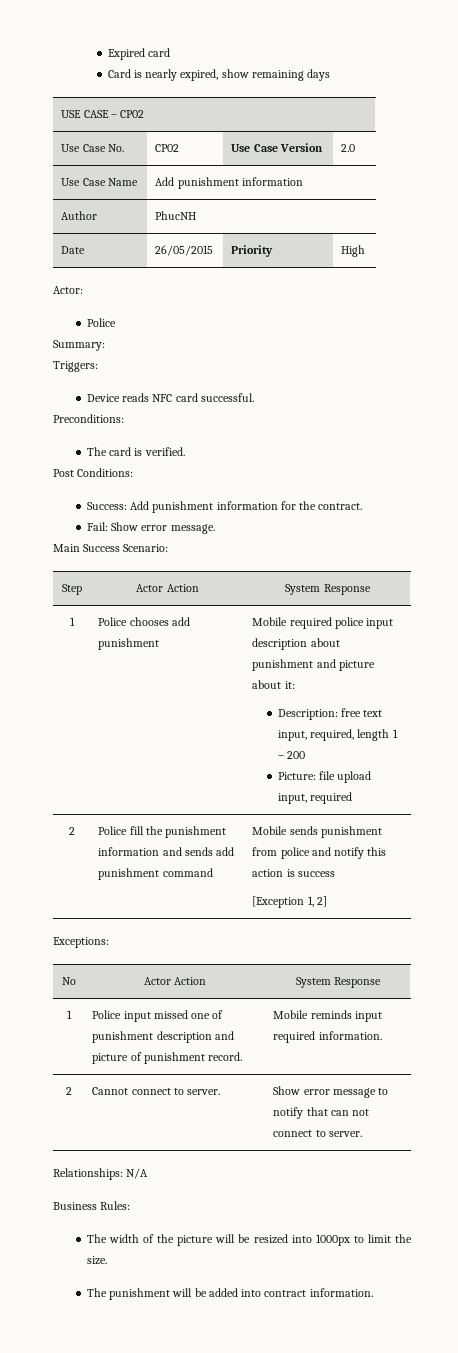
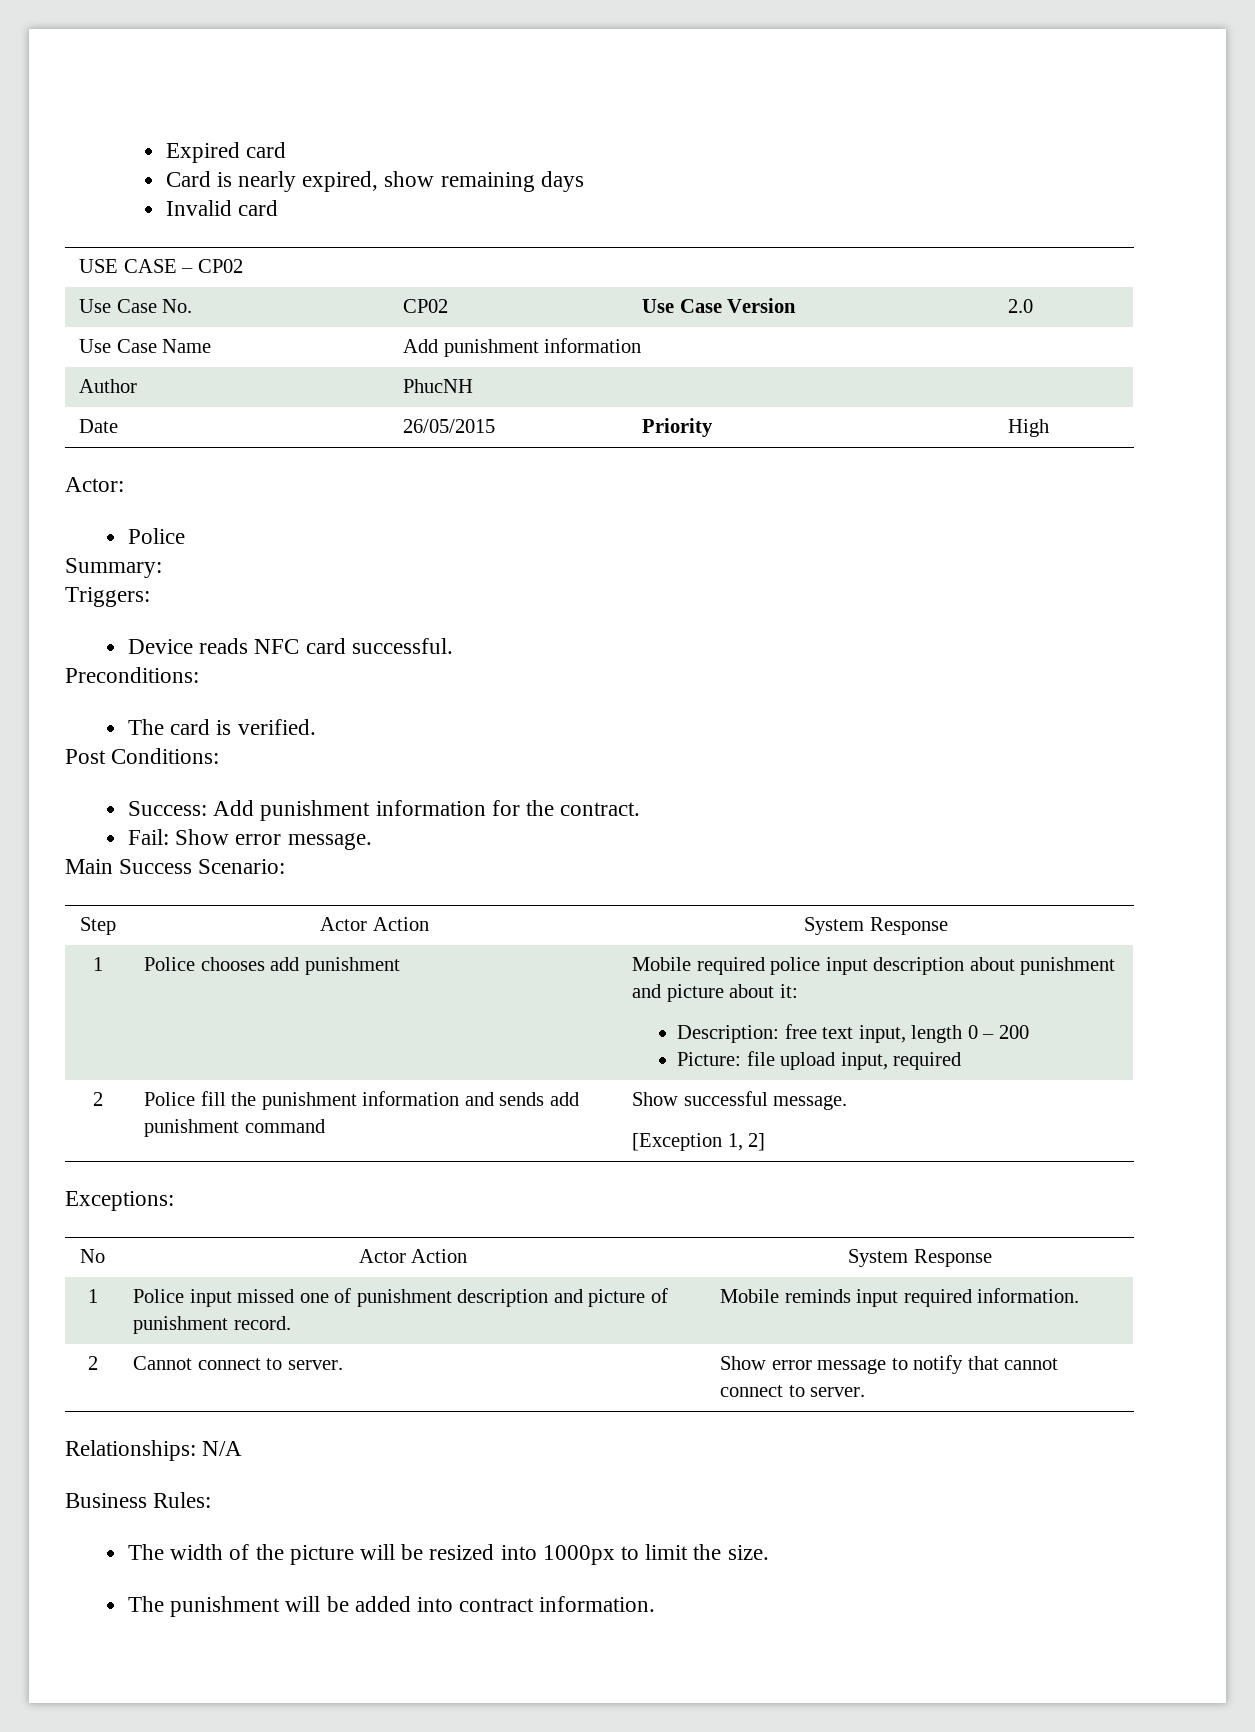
(331, 75) none -> [165,200,278,216] // Invalid card
[310,729,398,741] required, length 1 -> [911,1025,978,1043] length 0
[252,826,382,838] [252,847,387,859] [252,869,335,877] Mobile sends punishment from police and notify this action is success -> [632,1091,848,1110] Show successful message.
[330,1109,370,1116] can not -> [1004,1358,1059,1370] cannot

